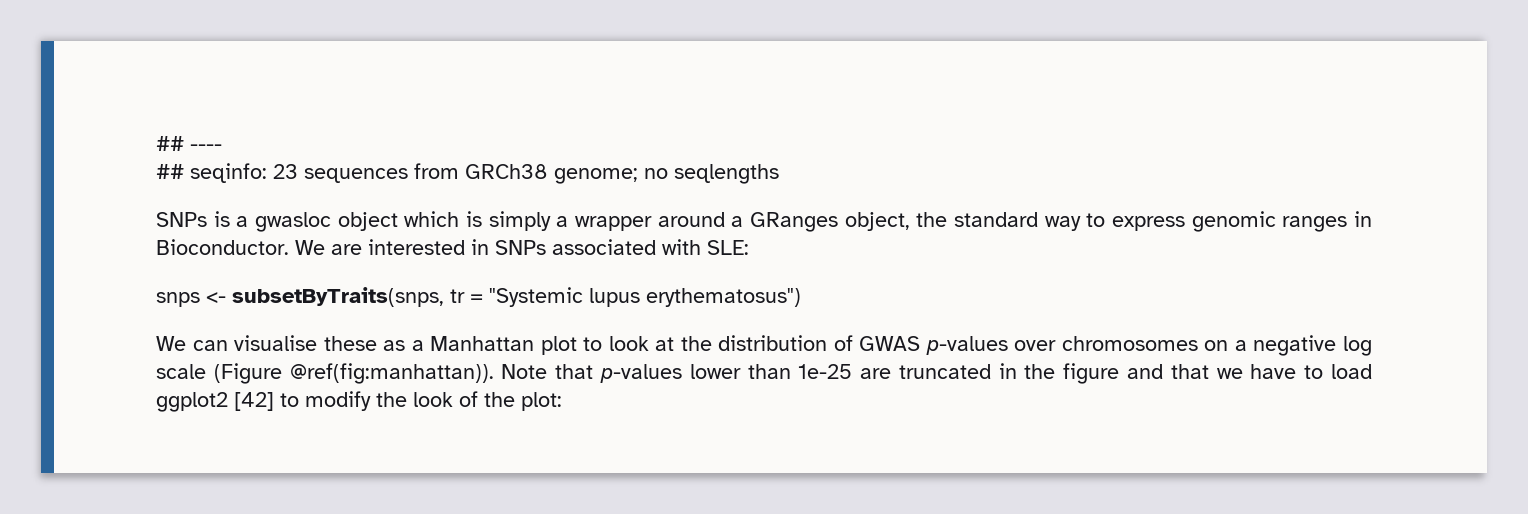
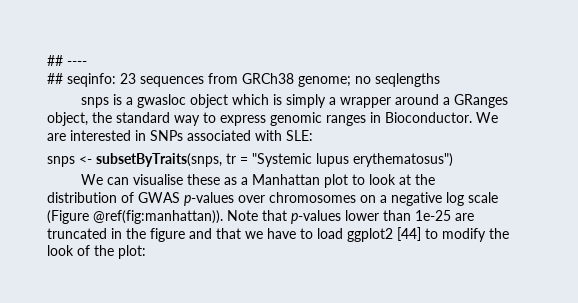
[156,212,207,227] SNPs -> [81,97,110,108] snps
[234,392,274,411] [42] -> [397,227,421,241] [44]

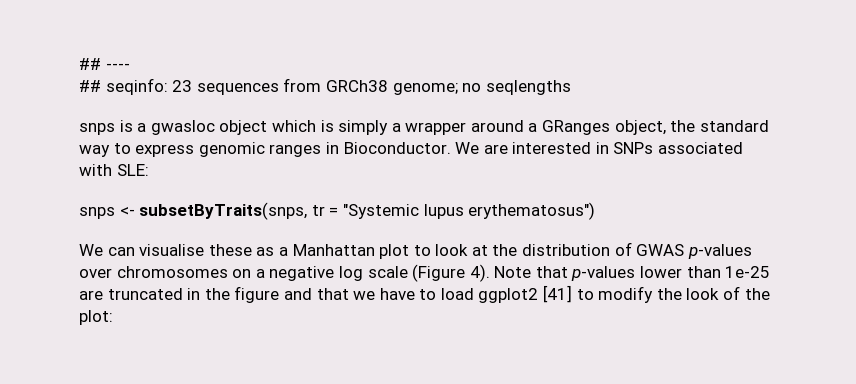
[93,210,223,224] @ref(fig:manhattan)). -> [469,264,490,282] 4).
[397,227,421,241] [44] -> [543,285,573,303] [41]

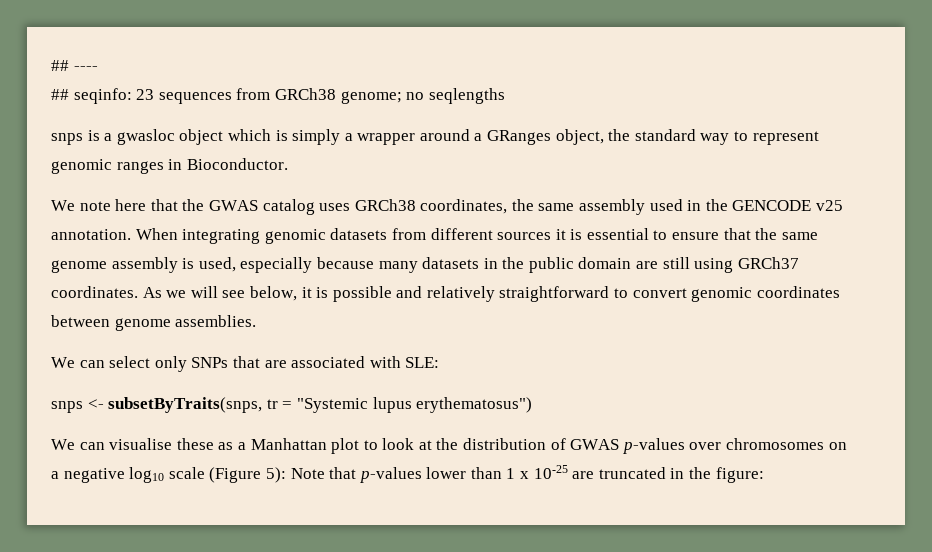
[135,144,195,157] express -> [752,131,819,145] represent
[455,142,654,154] We are interested in SNPs -> [51,199,844,215] [51,228,818,244] [51,257,799,273] [51,286,840,302] [51,315,257,331] [51,356,287,372] // We note here that the GWAS catalog uses GRCh38 coordinates, the same assembly used in the GENCODE v25 annotation. When integrating genomic datasets from different sources it is essential to ensure that the same genome assembly is used, especially because many datasets in the public domain are still using GRCh37 coordinates. As we will see below, it is possible and relatively straightforward to convert genomic coordinates between genome assemblies. // We can select only SNPs that are
[338,266,363,281] log -> [129,467,165,483] log10
[469,264,490,282] 4). -> [265,467,286,483] 5):
[725,266,771,278] 1e-25 -> [506,465,568,479] 1 x 10-25
[234,285,770,303] [79,310,113,325] figure and that we have to load ggplot2 [41] to modify the look of the plot: -> [715,467,764,483] figure:

